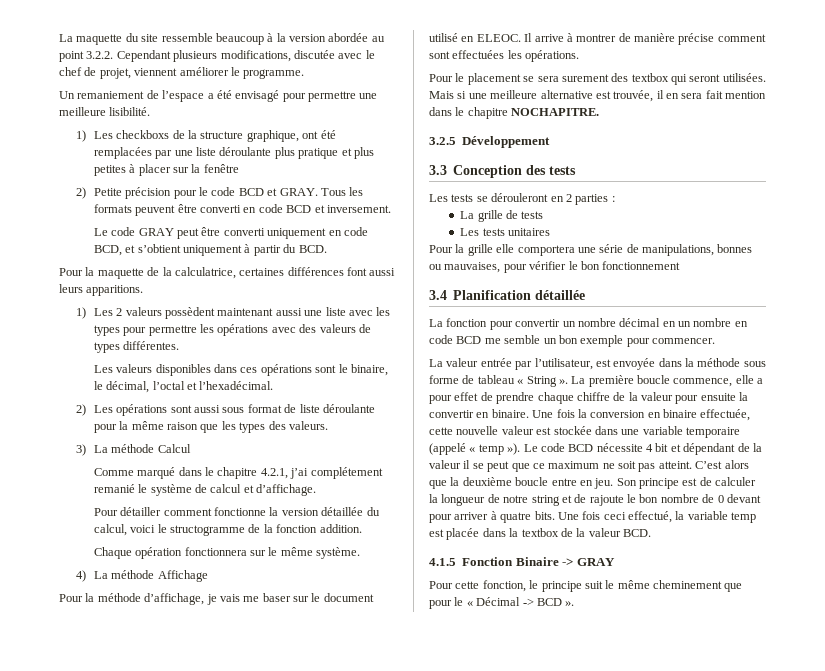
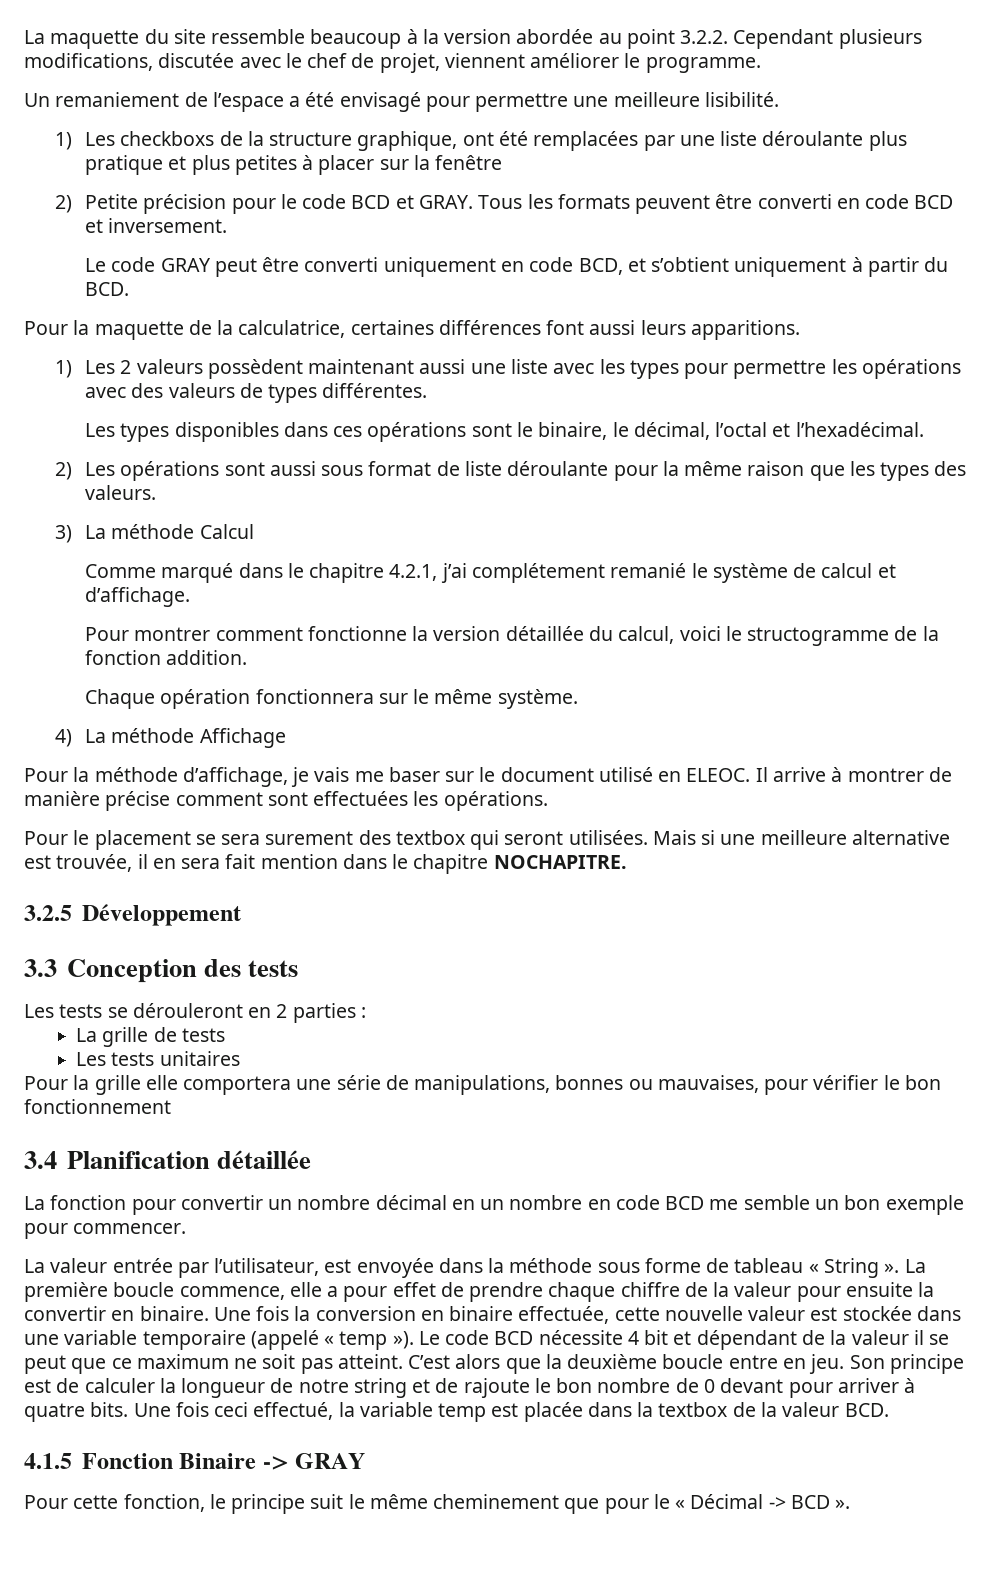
[116,364,153,373] valeurs -> [120,423,170,442] types
[120,507,162,516] détailler -> [134,627,211,641] montrer

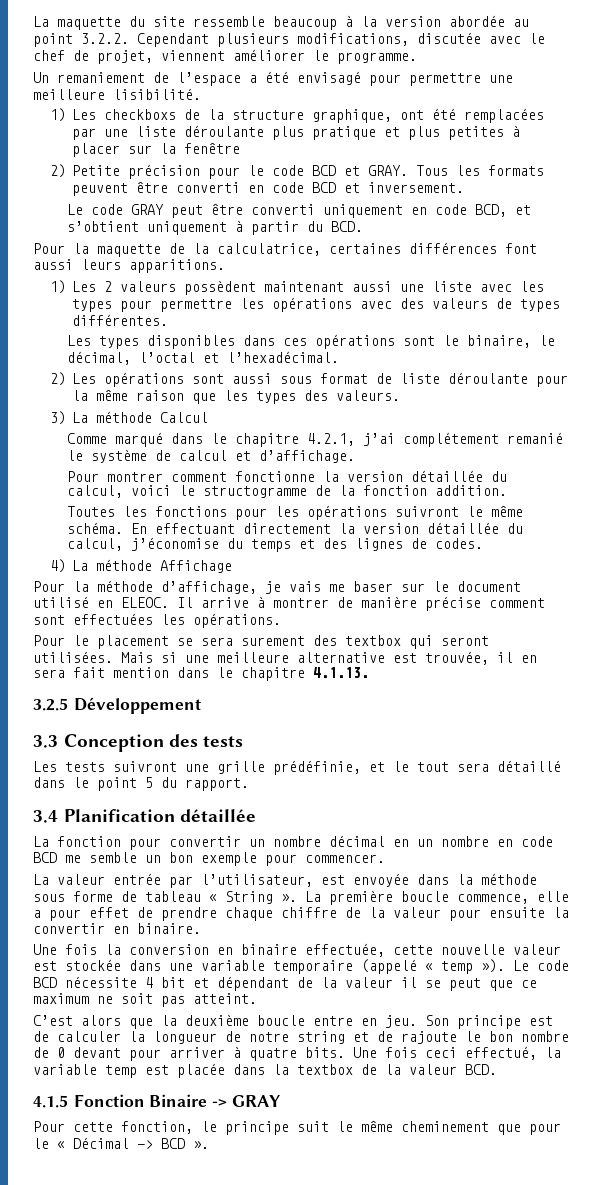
[85,689,578,709] Chaque opération fonctionnera sur le même système. -> [67,505,524,520] [67,522,524,534] [67,537,484,552] Toutes les fonctions pour les opérations suivront le même schéma. En effectuant directement la version détaillée du calcul, j’économise du temps et des lignes de codes.
[493,855,627,869] NOCHAPITRE. -> [313,667,369,678] 4.1.13.
[107,1003,366,1023] [76,1027,225,1047] [76,1051,240,1066] [24,1075,941,1095] [24,1099,171,1114] se dérouleront en 2 parties : // La grille de tests // Les tests unitaires // Pour la grille elle comportera une série de manipulations, bonnes ou mauvaises, pour vérifier le bon fonctionnement -> [113,760,561,775] [33,777,249,791] suivront une grille prédéfinie, et le tout sera détaillé dans le point 5 du rapport.
(209, 1313) none -> (201, 928) //
(403, 1361) none -> (257, 998) //

